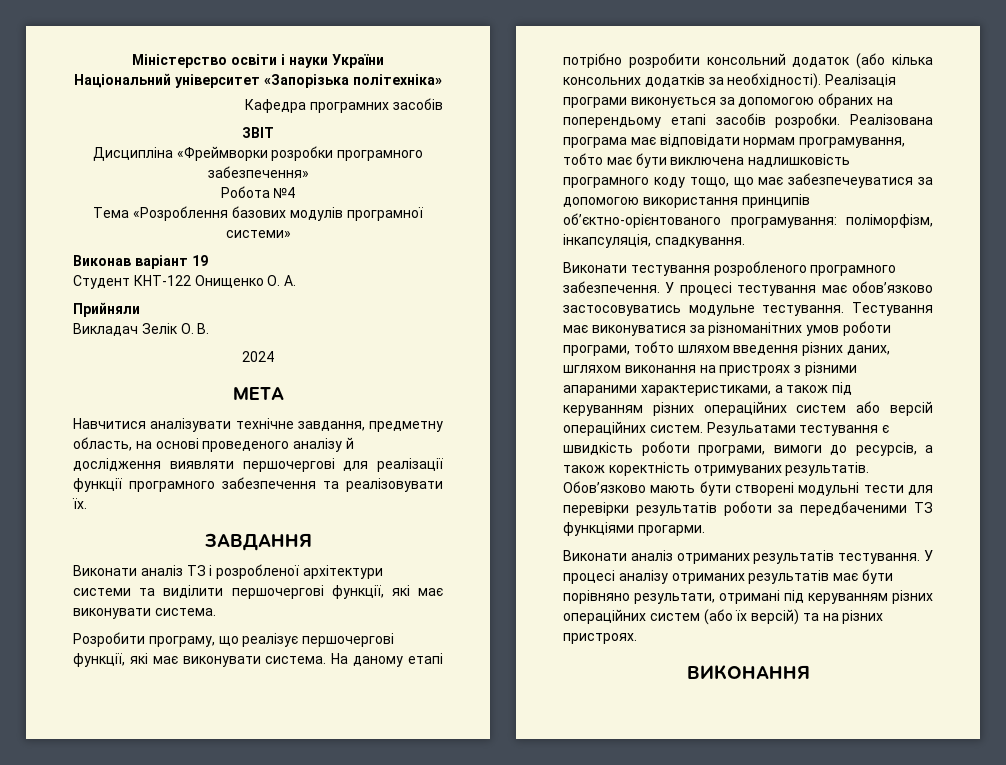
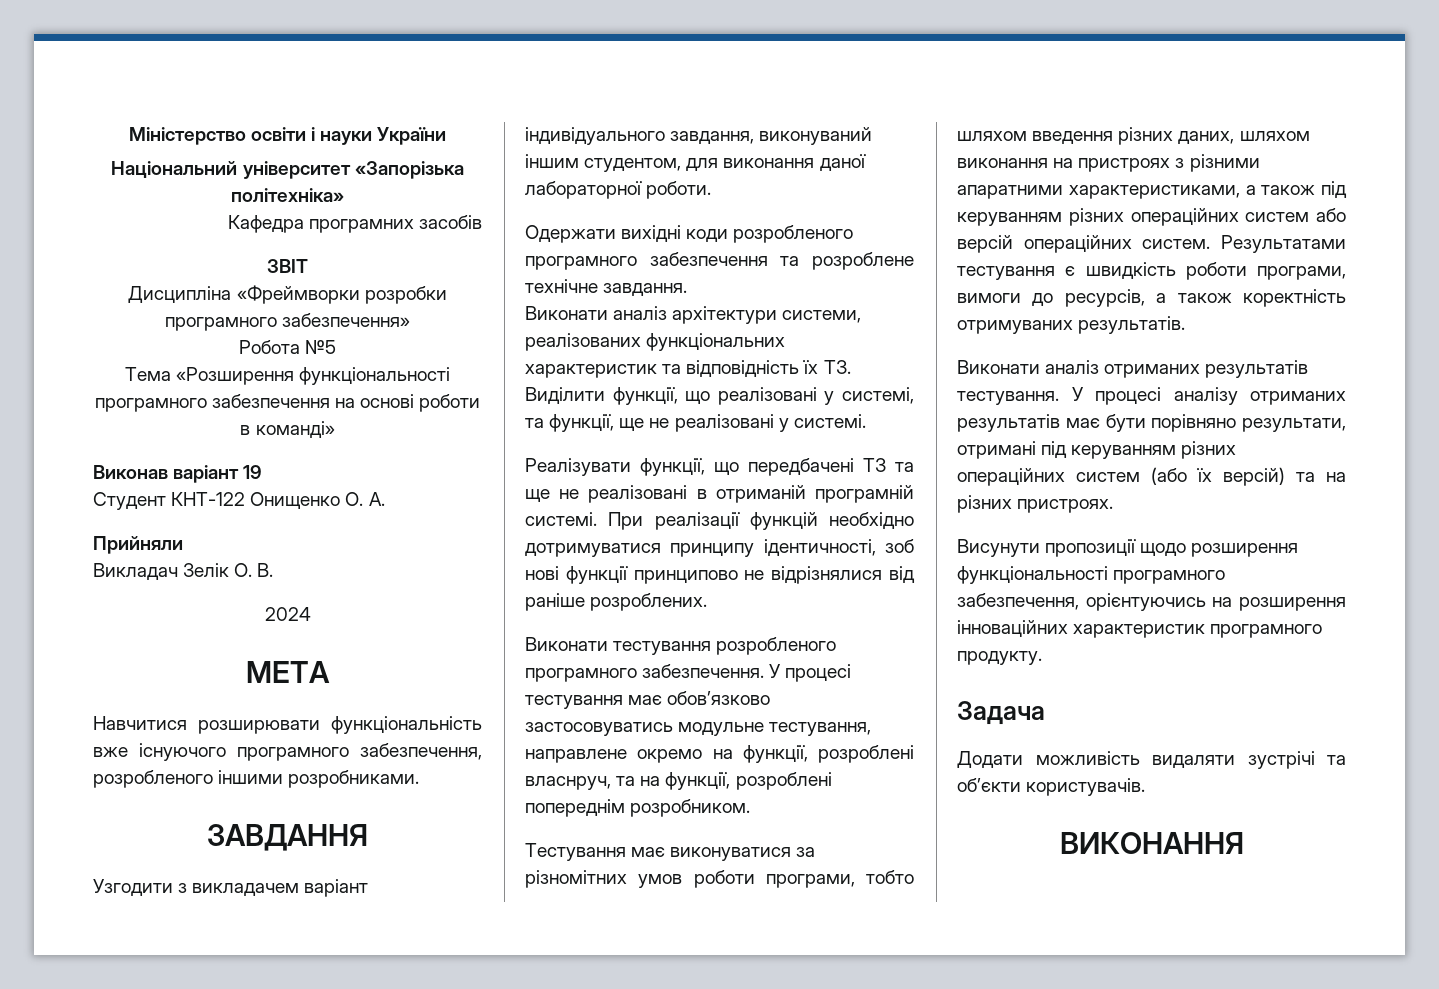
[273,187,296,198] №4 -> [305,340,337,354] №5
[133,206,424,221] [225,230,291,238] «Розроблення базових модулів програмної системи» -> [176,367,451,385] [94,394,481,412] [240,421,335,438] «Розширення функціональності програмного забезпечення на основі роботи в команді»
[150,418,443,432] [73,437,354,452] [73,458,444,472] [73,477,443,492] [72,498,87,509] [203,533,312,551] [73,564,383,579] [73,585,444,599] [73,608,216,619] [73,632,395,647] [73,653,443,667] [563,53,933,69] [563,73,897,89] [563,93,893,108] [563,113,933,128] [563,134,906,148] [563,153,851,168] [563,173,933,188] [563,194,810,208] [563,213,933,228] [563,234,745,248] аналізувати технічне завдання, предметну область, на основі проведеного аналізу й дослідження виявляти першочергові для реалізації функції програмного забезпечення та реалізовувати їх. // ЗАВДАННЯ // Виконати аналіз ТЗ і розробленої архітектури системи та виділити першочергові функції, які має виконувати система. // Розробити програму, що реалізує першочергові функції, які має виконувати система. На даному етапі потрібно розробити консольний додаток (або кілька консольних додатків за необхідності). Реалізація програми виконується за допомогою обраних на поперендьому етапі засобів розробки. Реалізована програма має відповідати нормам програмування, тобто має бути виключена надлишковість програмного коду тощо, що має забезпечеуватися за допомогою використання принципів об’єктно-орієнтованого програмування: поліморфізм, інкапсуляція, спадкування. -> [198,716,482,734] [93,743,482,761] [93,770,420,788] [207,824,368,851] [93,879,369,897] [525,127,873,145] [525,154,866,172] [525,181,712,199] [525,225,854,243] [525,252,914,270] [525,279,688,296] [525,306,862,324] [525,333,786,351] [525,360,851,378] [525,387,914,405] [525,414,866,432] [525,458,914,476] [525,485,914,503] [525,512,914,530] [525,539,914,557] [525,566,915,584] [525,593,708,611] розширювати функціональність вже існуючого програмного забезпечення, розробленого іншими розробниками. // ЗАВДАННЯ // Узгодити з викладачем варіант індивідуального завдання, виконуваний іншим студентом, для виконання даної лабораторної роботи. // Одержати вихідні коди розробленого програмного забезпечення та розроблене технічне завдання. // Виконати аналіз архітектури системи, реалізованих функціональних характеристик та відповідність їх ТЗ. Виділити функції, що реалізовані у системі, та функції, ще не реалізовані у системі. // Реалізувати функції, що передбачені ТЗ та ще не реалізовані в отриманій програмній системі. При реалізації функцій необхідно дотримуватися принципу ідентичності, зоб нові функції принципово не відрізнялися від раніше розроблених.
[762,305,845,316] тестування. -> [769,722,872,736] [525,745,914,763] [525,772,832,790] [525,799,751,817] тестування, направлене окремо на функції, розроблені власнруч, та на функції, розроблені попереднім розробником. //
[708,322,803,336] різноманітних -> [525,870,627,888] різномітних
[563,365,621,373] шгляхом -> [1239,131,1310,141] шляхом
[563,385,637,396] апараними -> [957,185,1063,199] апаратними
[706,422,796,436] Резульатами -> [1221,235,1346,253] Результатами
[563,481,933,496] [563,501,933,516] [563,522,705,536] Обов’язково мають бути створені модульні тести для перевірки результатів роботи за передбаченими ТЗ функціями прогарми. -> (1186, 325) none
(637, 638) none -> [957,539,1299,557] [957,566,1226,584] [957,593,1346,611] [957,620,1323,638] [957,651,1042,665] [957,701,1045,725] [957,751,1346,769] [957,778,1146,796] // Висунути пропозиції щодо розширення функціональності програмного забезпечення, орієнтуючись на розширення інноваційних характеристик програмного продукту. // Задача // Додати можливість видаляти зустрічі та об’єкти користувачів.

